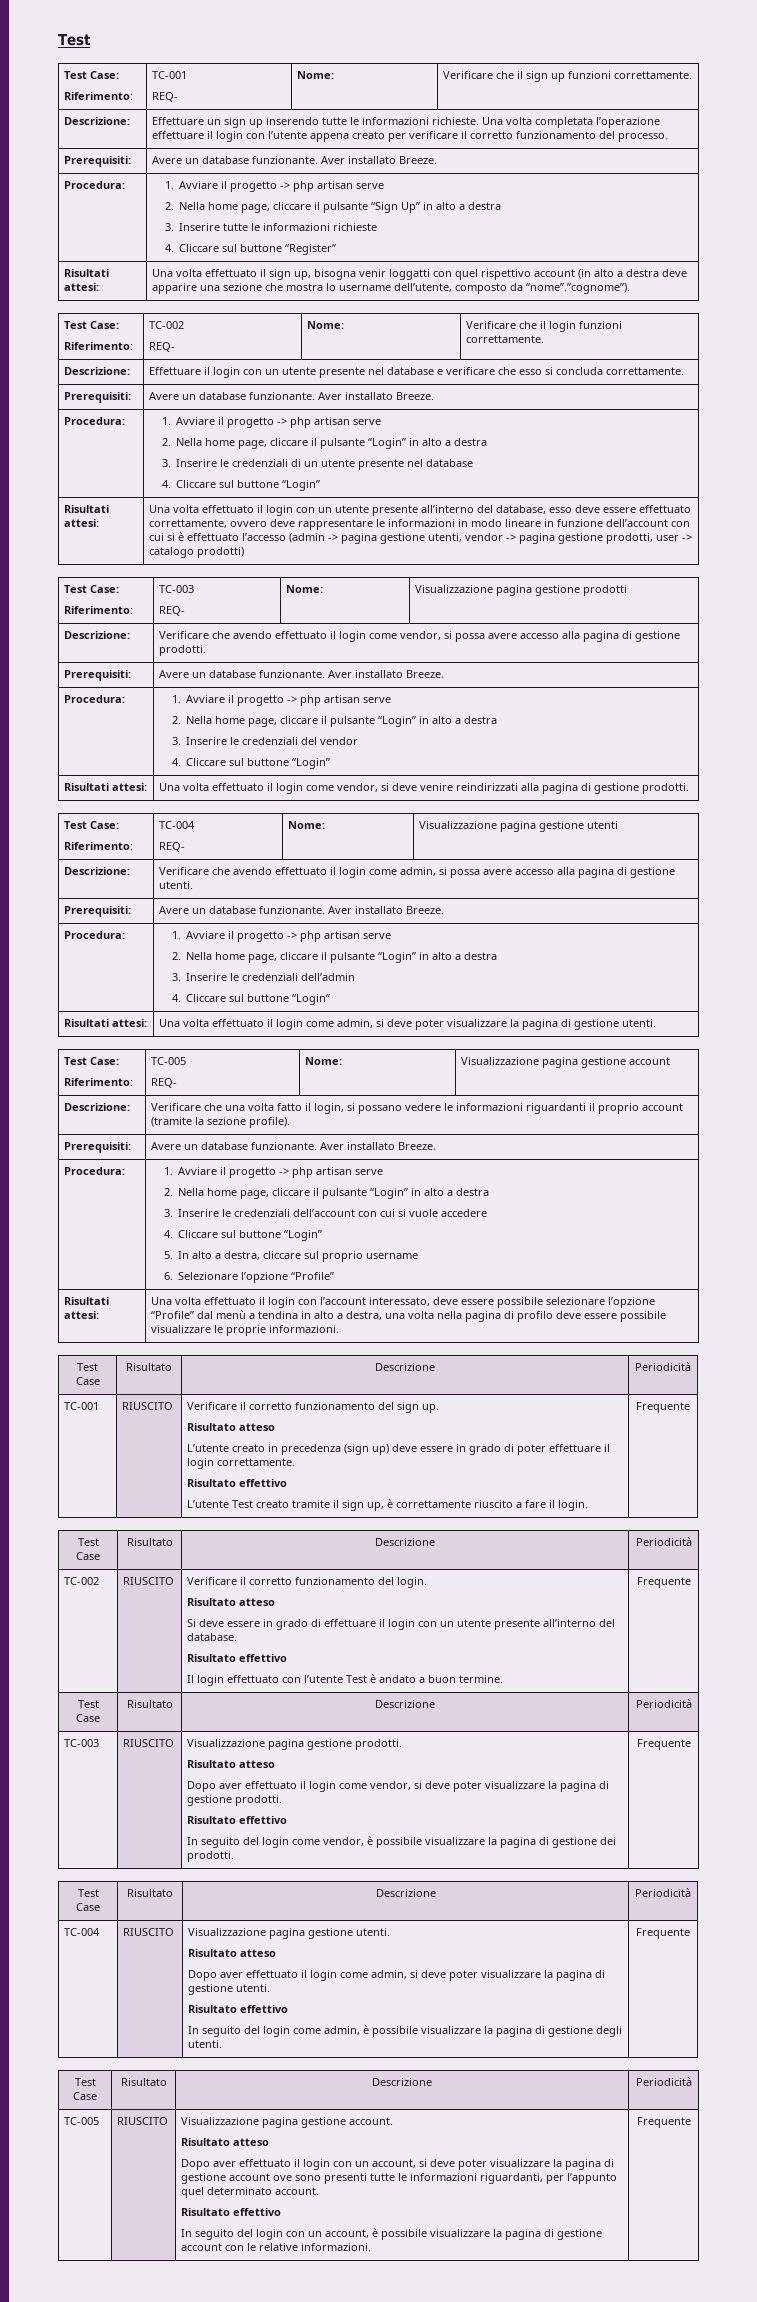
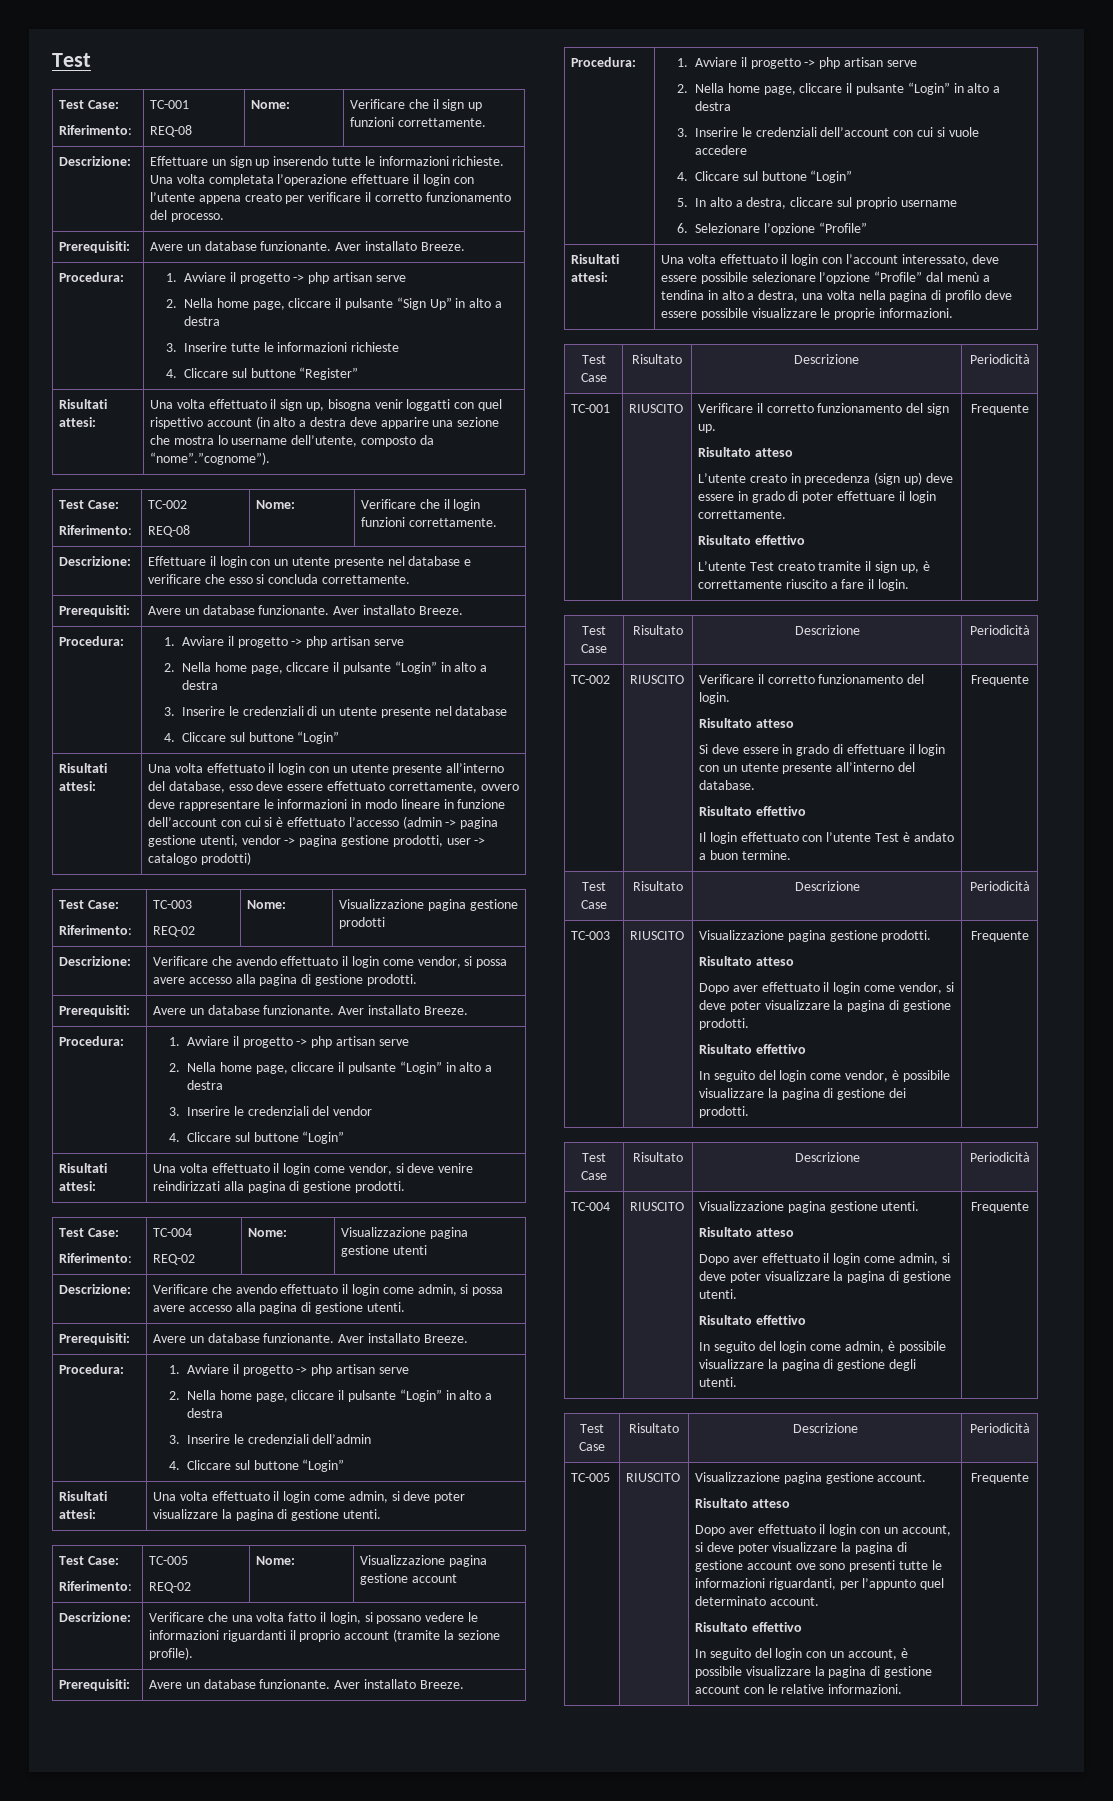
[152,92,179,102] REQ- -> [150,125,193,137] REQ-08
[149,342,176,352] REQ- -> [148,525,191,537] REQ-08
[159,606,186,616] REQ- -> [153,926,196,937] REQ-02
[159,842,186,852] REQ- -> [153,1254,196,1265] REQ-02
[151,1078,178,1088] REQ- -> [149,1582,192,1593] REQ-02

